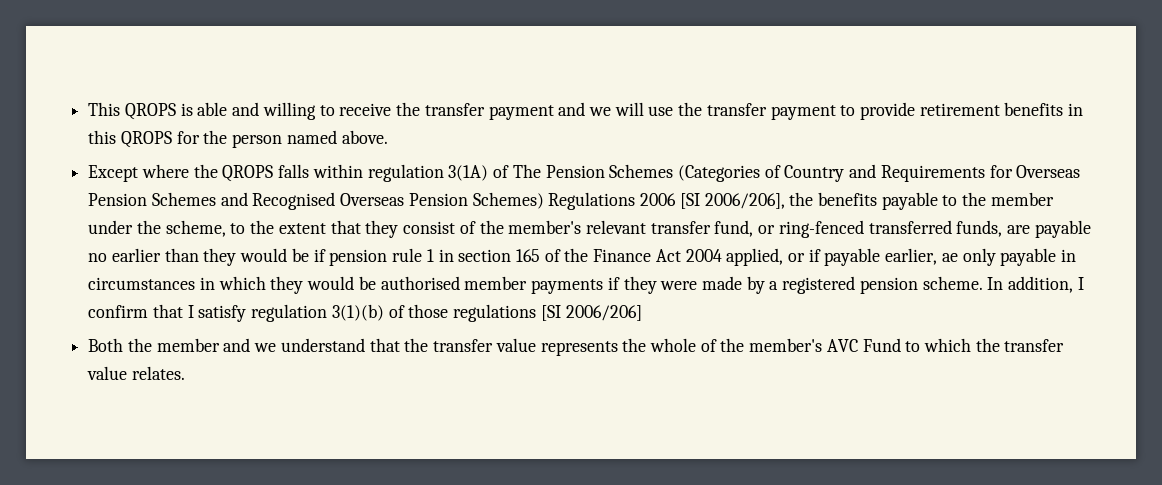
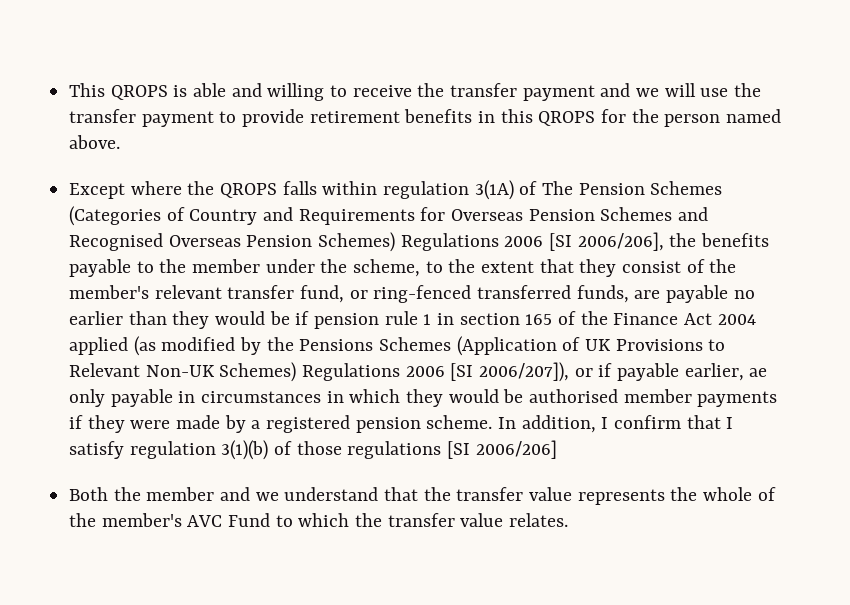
[726,248,784,266] applied, -> [69,336,726,356] [69,362,570,382] applied (as modified by the Pensions Schemes (Application of UK Provisions to Relevant Non-UK Schemes) Regulations 2006 [SI 2006/207]),

